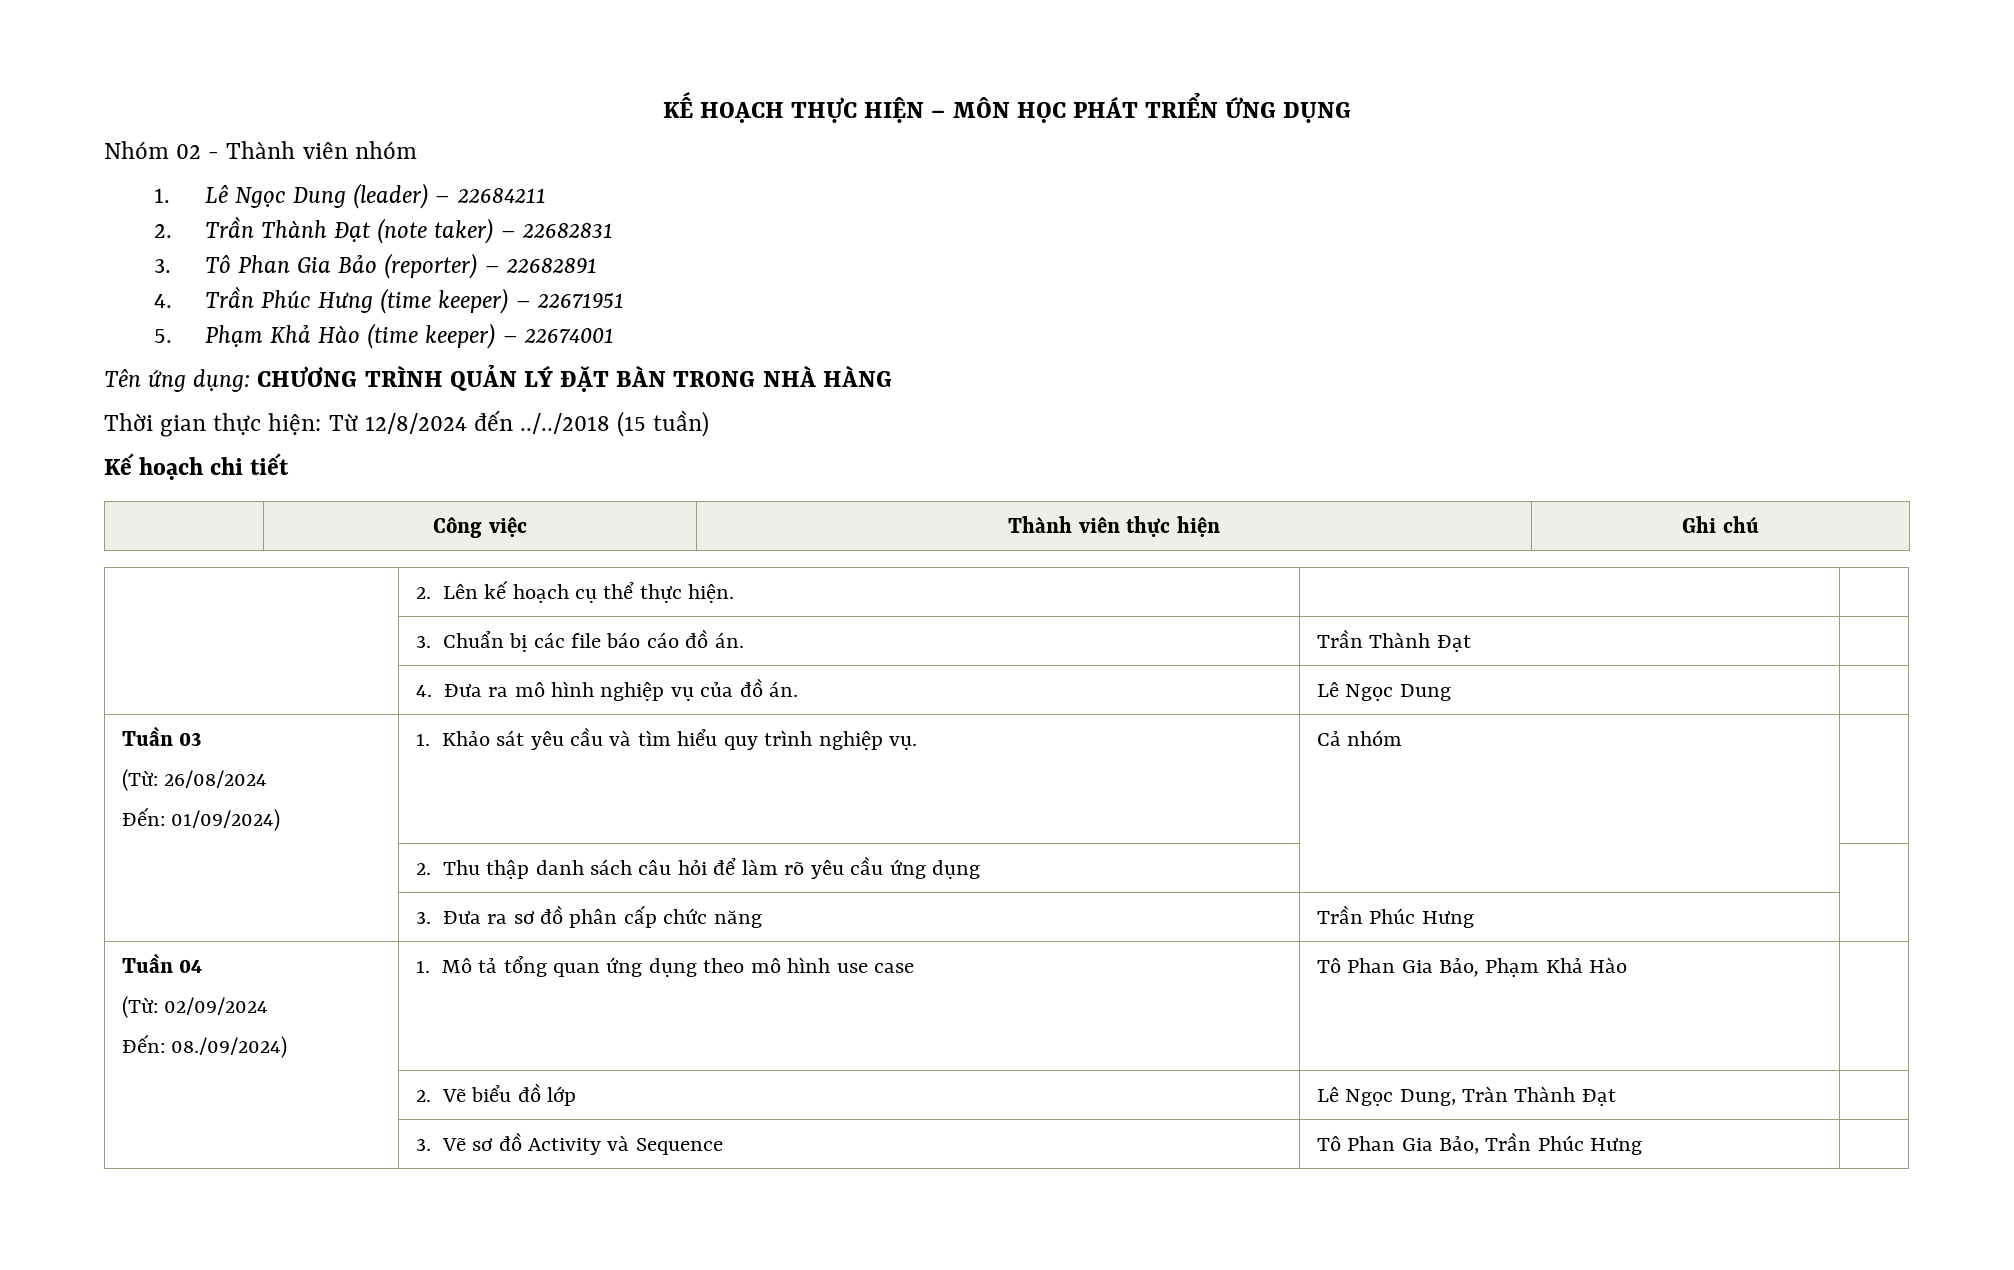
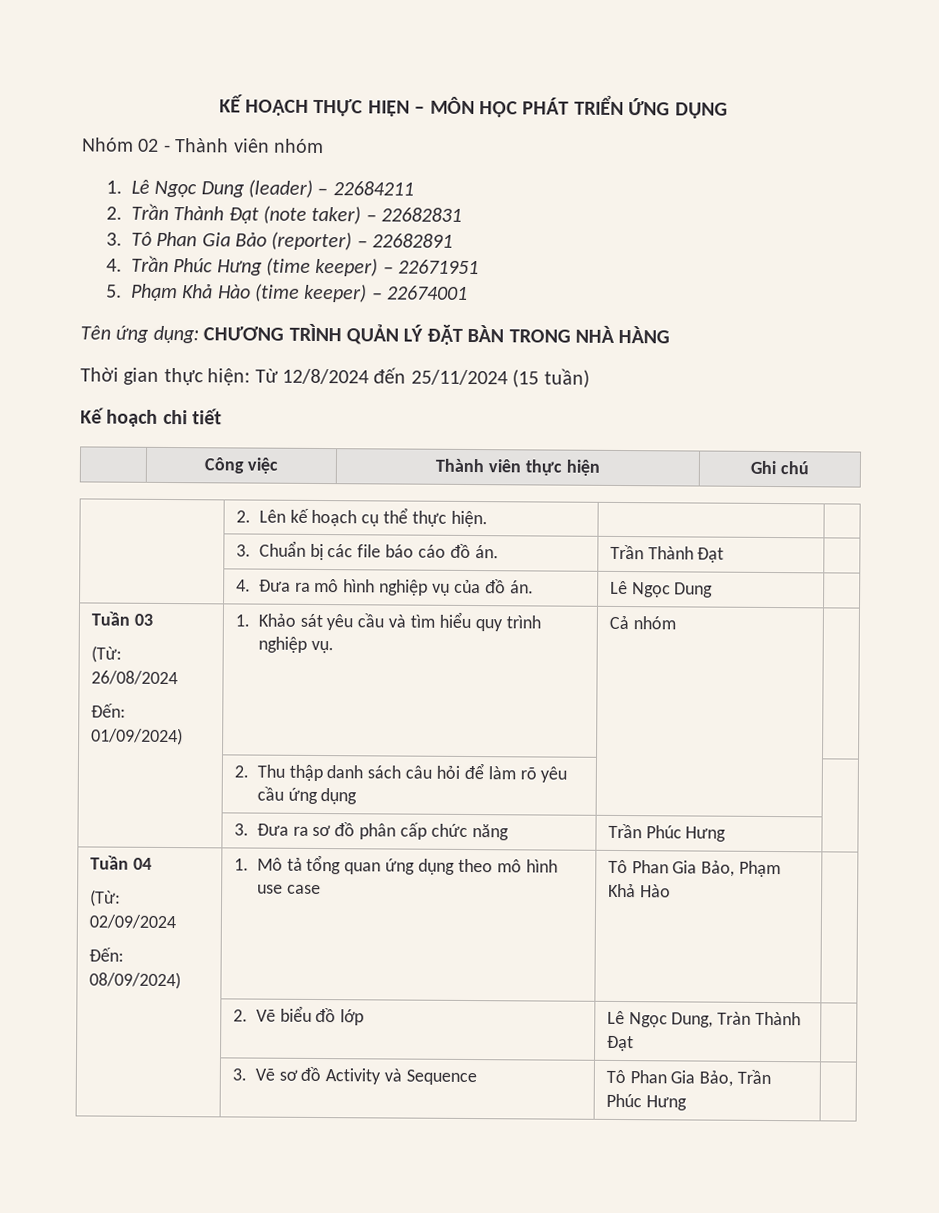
[520,413,611,434] ../../2018 -> [410,369,508,386] 25/11/2024
[171,1036,288,1058] 08./09/2024) -> [88,971,181,990] 08/09/2024)

